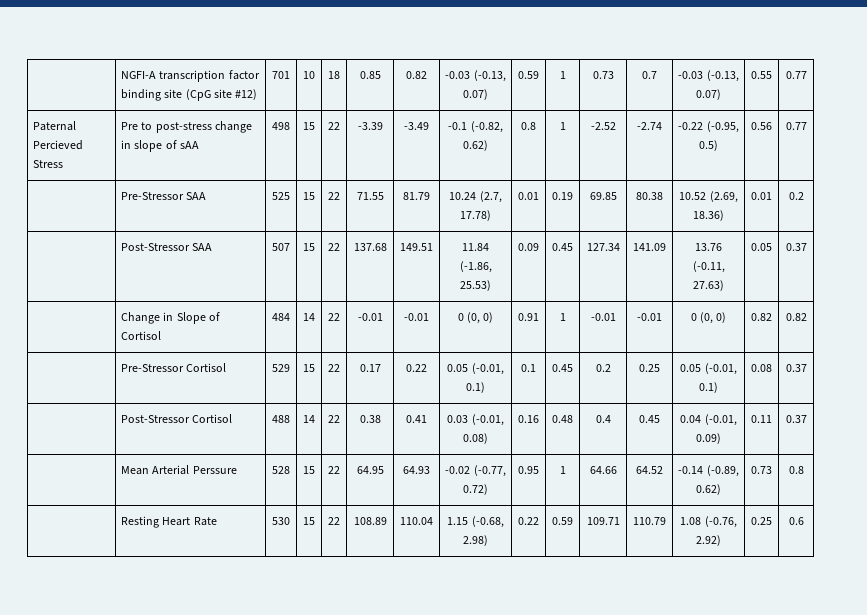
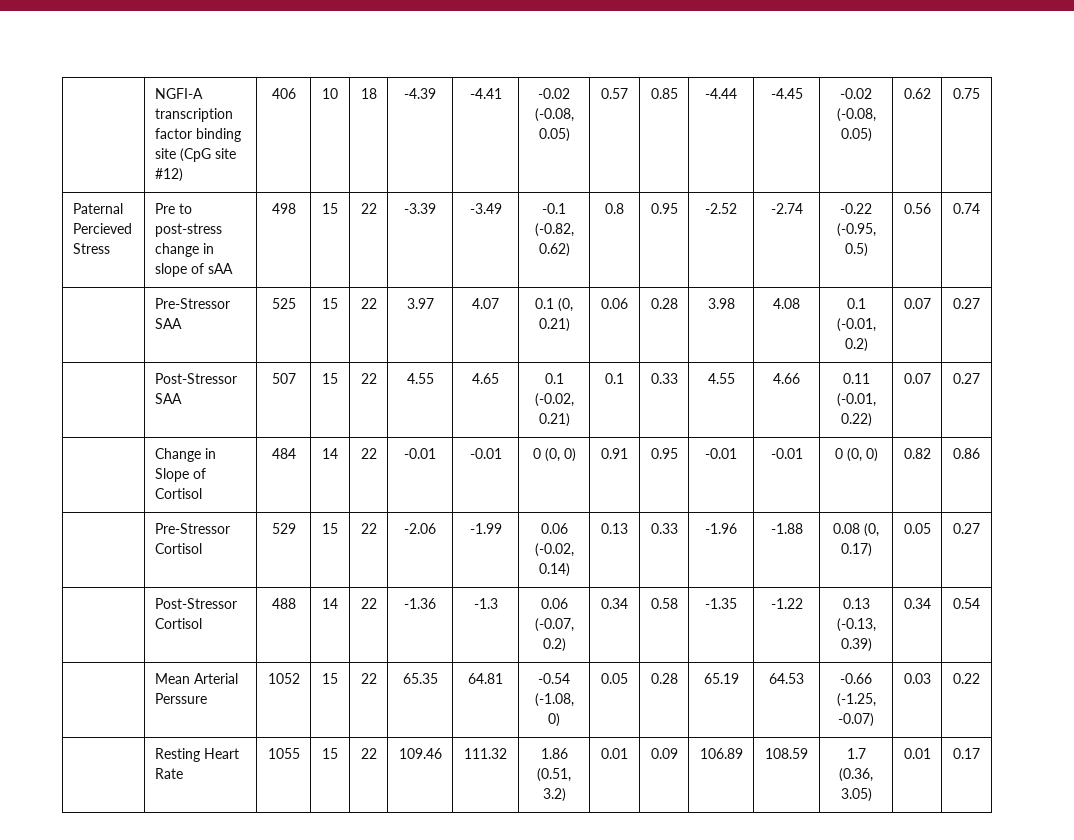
[272,71,290,79] 701 -> [271,88,296,99] 406
[359,71,381,79] [406,71,427,79] [445,70,506,82] [463,89,488,100] [518,71,539,79] [559,71,566,79] [592,71,614,79] [642,71,657,79] [678,70,739,82] [696,89,721,100] [751,71,772,79] [785,71,807,79] 0.85 | 0.82 | -0.03 (-0.13, 0.07) | 0.59 | 1 | 0.73 | 0.7 | -0.03 (-0.13, 0.07) | 0.55 | 0.77 -> [404,88,436,99] [469,88,502,99] [538,88,570,99] [534,108,574,122] [538,128,570,142] [601,88,628,99] [650,88,678,99] [705,88,737,99] [770,88,803,99] [840,88,872,99] [836,108,876,122] [840,128,872,142] [903,88,931,99] [953,88,980,99] -4.39 | -4.41 | -0.02 (-0.08, 0.05) | 0.57 | 0.85 | -4.44 | -4.45 | -0.02 (-0.08, 0.05) | 0.62 | 0.75
[559,122,566,130] 1 -> [650,203,678,214] 0.95
[785,122,807,130] 0.77 -> [953,203,980,214] 0.74
[356,192,384,200] [403,192,430,200] [449,191,502,203] [460,210,491,221] [518,192,539,200] [552,192,573,200] [589,192,617,200] [636,192,663,200] [679,191,738,203] [693,210,724,221] [751,192,772,200] [788,192,804,200] 71.55 | 81.79 | 10.24 (2.7, 17.78) | 0.01 | 0.19 | 69.85 | 80.38 | 10.52 (2.69, 18.36) | 0.01 | 0.2 -> [406,298,434,309] [472,298,499,309] [535,298,573,312] [538,318,570,332] [601,298,628,309] [650,298,678,309] [707,298,735,309] [773,298,800,309] [846,298,866,309] [836,318,876,332] [844,338,868,352] [903,298,931,309] [953,298,980,309] 3.97 | 4.07 | 0.1 (0, 0.21) | 0.06 | 0.28 | 3.98 | 4.08 | 0.1 (-0.01, 0.2) | 0.07 | 0.27
[353,243,387,251] [400,243,433,251] [462,243,489,251] [459,261,492,273] [460,280,491,291] [518,243,539,251] [552,243,573,251] [586,243,620,251] [633,243,666,251] [695,243,722,251] [692,261,725,273] [693,280,724,291] [751,243,772,251] [785,243,807,251] 137.68 | 149.51 | 11.84 (-1.86, 25.53) | 0.09 | 0.45 | 127.34 | 141.09 | 13.76 (-0.11, 27.63) | 0.05 | 0.37 -> [406,373,434,384] [472,373,499,384] [544,373,564,384] [534,393,574,407] [538,413,570,427] [605,373,624,384] [650,373,678,384] [707,373,735,384] [773,373,800,384] [842,373,870,384] [836,393,876,407] [840,413,872,427] [903,373,931,384] [953,373,980,384] 4.55 | 4.65 | 0.1 (-0.02, 0.21) | 0.1 | 0.33 | 4.55 | 4.66 | 0.11 (-0.01, 0.22) | 0.07 | 0.27
[559,313,566,321] 1 -> [650,448,678,459] 0.95
[785,313,807,321] 0.82 -> [953,448,980,459] 0.86
[359,364,381,372] [406,364,427,372] [447,363,504,375] [466,382,485,393] [521,364,536,372] [552,364,573,372] [595,364,611,372] [639,364,660,372] [680,363,737,375] [699,382,718,393] [751,364,772,372] [785,364,807,372] 0.17 | 0.22 | 0.05 (-0.01, 0.1) | 0.1 | 0.45 | 0.2 | 0.25 | 0.05 (-0.01, 0.1) | 0.08 | 0.37 -> [404,523,436,534] [469,523,502,534] [540,523,568,534] [534,543,574,557] [538,563,570,577] [601,523,628,534] [650,523,678,534] [705,523,737,534] [770,523,803,534] [833,523,879,537] [840,543,872,557] [903,523,931,534] [953,523,980,534] -2.06 | -1.99 | 0.06 (-0.02, 0.14) | 0.13 | 0.33 | -1.96 | -1.88 | 0.08 (0, 0.17) | 0.05 | 0.27
[359,415,381,423] [406,415,427,423] [447,414,504,426] [463,433,488,444] [518,415,539,423] [552,415,573,423] [595,415,611,423] [639,415,660,423] [680,414,737,426] [696,433,721,444] [751,415,772,423] [785,415,807,423] 0.38 | 0.41 | 0.03 (-0.01, 0.08) | 0.16 | 0.48 | 0.4 | 0.45 | 0.04 (-0.01, 0.09) | 0.11 | 0.37 -> [404,598,436,609] [473,598,498,609] [540,598,568,609] [534,618,574,632] [542,638,566,652] [601,598,628,609] [650,598,678,609] [705,598,737,609] [770,598,803,609] [842,598,870,609] [836,618,876,632] [840,638,872,652] [903,598,931,609] [953,598,980,609] -1.36 | -1.3 | 0.06 (-0.07, 0.2) | 0.34 | 0.58 | -1.35 | -1.22 | 0.13 (-0.13, 0.39) | 0.34 | 0.54
[272,466,290,474] [303,466,315,474] [328,466,340,474] [356,466,384,474] [403,466,430,474] [445,465,506,477] [463,484,488,495] [518,466,539,474] [559,466,566,474] [589,466,617,474] [636,466,663,474] [678,465,739,477] [696,484,721,495] [751,466,772,474] [788,466,804,474] 528 | 15 | 22 | 64.95 | 64.93 | -0.02 (-0.77, 0.72) | 0.95 | 1 | 64.66 | 64.52 | -0.14 (-0.89, 0.62) | 0.73 | 0.8 -> [267,673,300,684] [322,673,338,684] [360,673,377,684] [402,673,438,684] [468,673,503,684] [538,673,570,684] [534,693,574,707] [548,713,560,727] [601,673,628,684] [650,673,678,684] [703,673,739,684] [769,673,804,684] [840,673,872,684] [836,693,876,707] [838,713,874,727] [903,673,931,684] [953,673,980,684] 1052 | 15 | 22 | 65.35 | 64.81 | -0.54 (-1.08, 0) | 0.05 | 0.28 | 65.19 | 64.53 | -0.66 (-1.25, -0.07) | 0.03 | 0.22
[272,517,290,525] [303,517,315,525] [328,517,340,525] [353,517,387,525] [400,517,433,525] [447,516,504,528] [463,535,488,546] [518,517,539,525] [552,517,573,525] [586,517,620,525] [633,517,666,525] [680,516,737,528] [696,535,721,546] [751,517,772,525] [788,517,804,525] 530 | 15 | 22 | 108.89 | 110.04 | 1.15 (-0.68, 2.98) | 0.22 | 0.59 | 109.71 | 110.79 | 1.08 (-0.76, 2.92) | 0.25 | 0.6 -> [267,748,300,759] [322,748,338,759] [360,748,377,759] [398,748,442,759] [464,748,507,759] [540,748,568,759] [537,768,571,782] [542,788,566,802] [601,748,628,759] [650,748,678,759] [699,748,743,759] [765,748,808,759] [846,748,866,759] [839,768,873,782] [840,788,872,802] [903,748,931,759] [953,748,980,759] 1055 | 15 | 22 | 109.46 | 111.32 | 1.86 (0.51, 3.2) | 0.01 | 0.09 | 106.89 | 108.59 | 1.7 (0.36, 3.05) | 0.01 | 0.17

